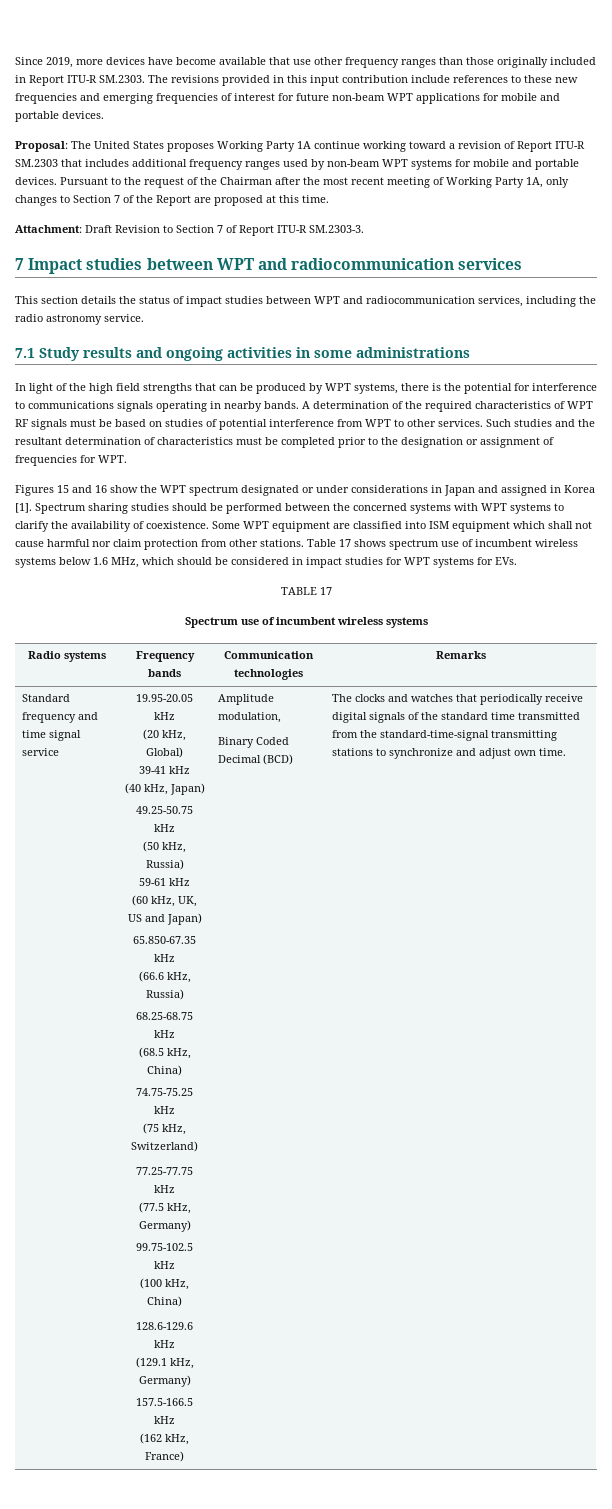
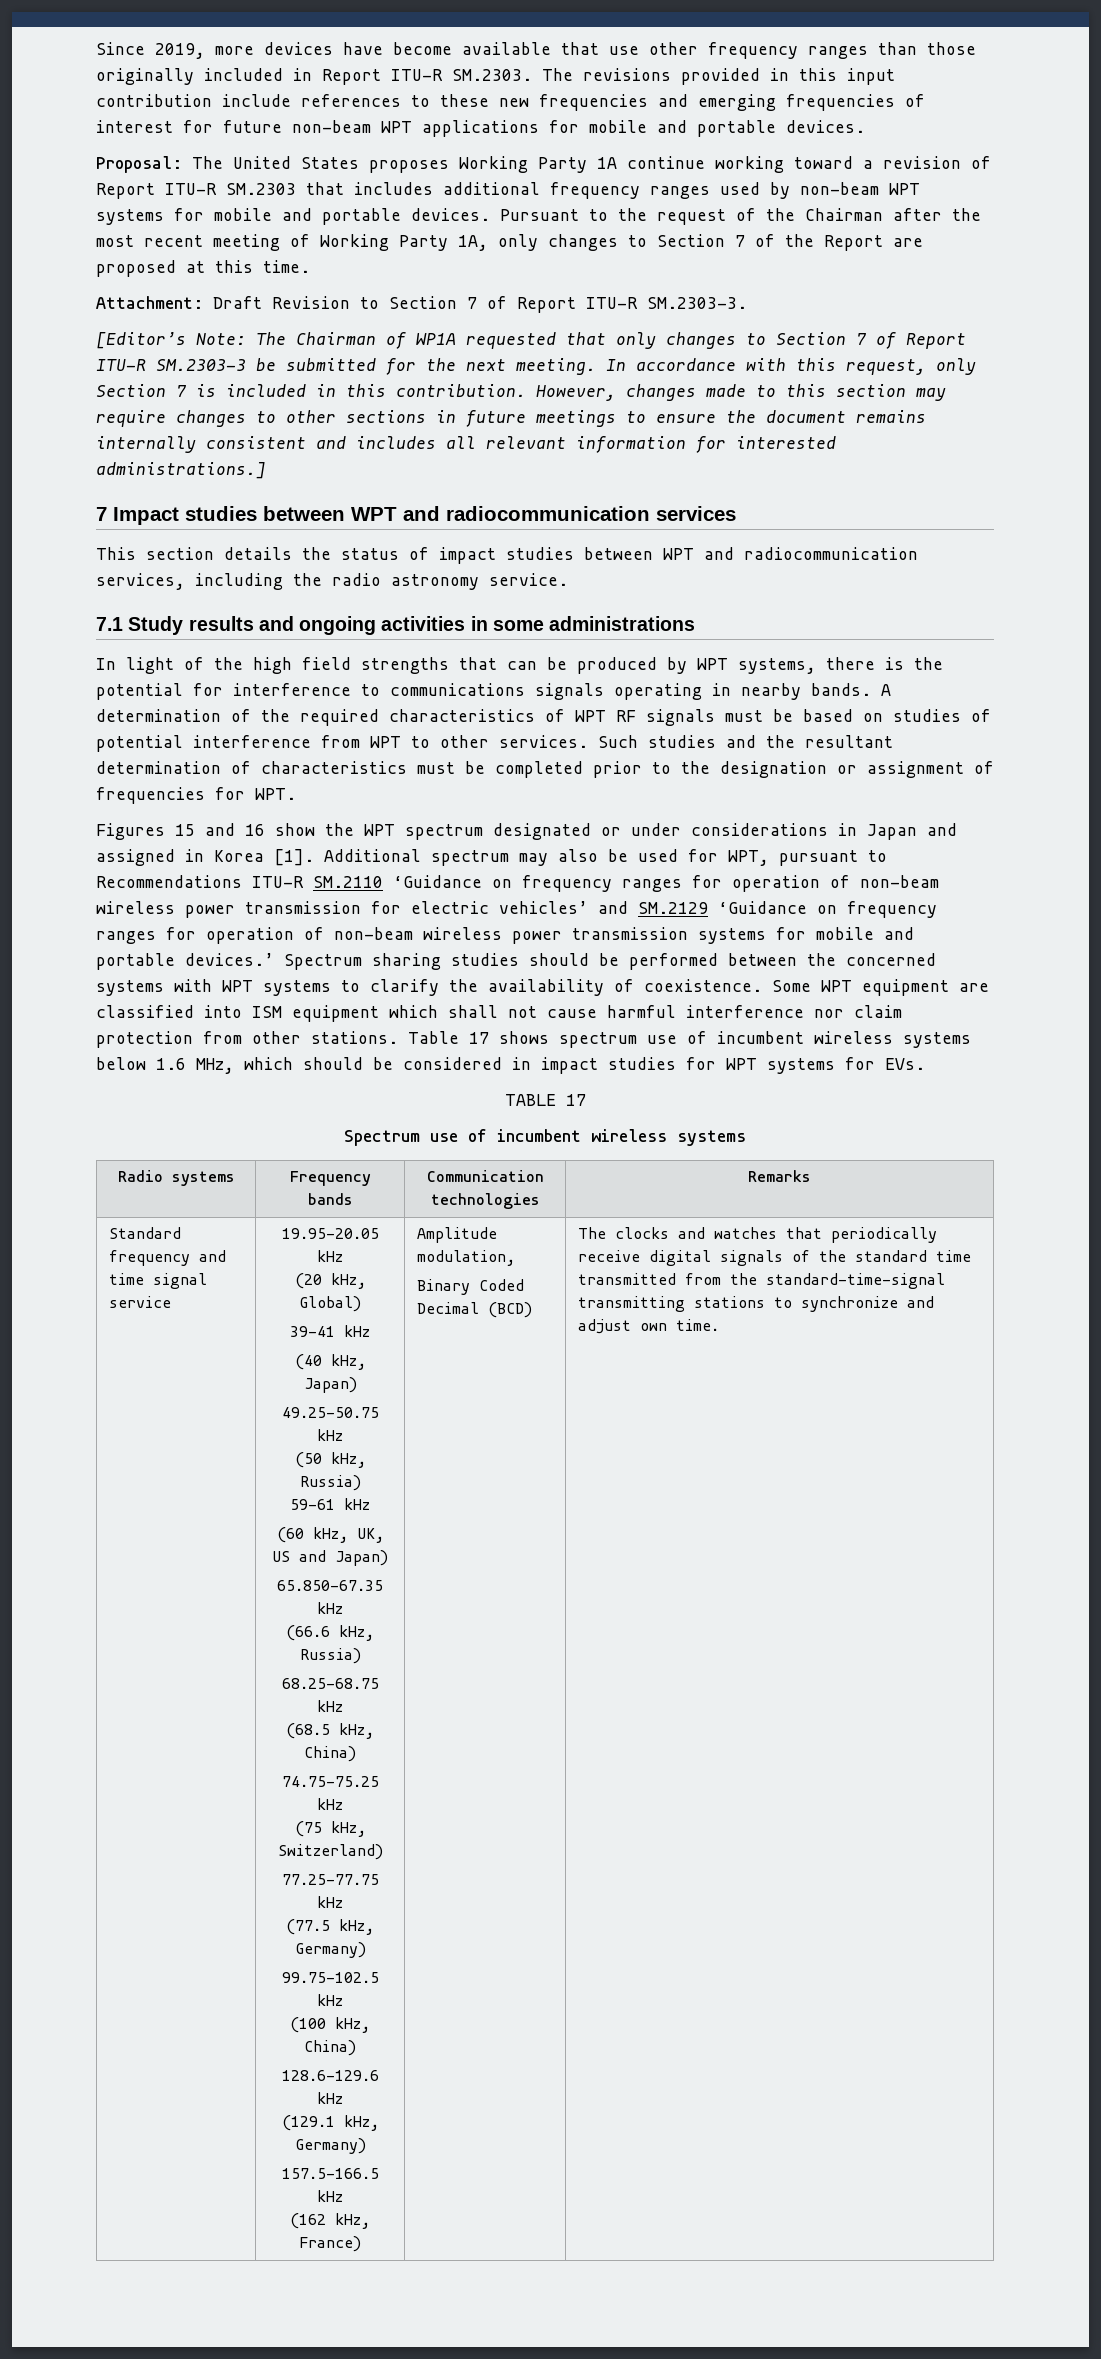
(364, 229) none -> [96,332,966,349] [96,358,976,375] [96,384,946,401] [96,410,926,427] [96,436,836,453] [96,462,266,479] // [Editor’s Note: The Chairman of WP1A requested that only changes to Section 7 of Report ITU-R SM.2303-3 be submitted for the next meeting. In accordance with this request, only Section 7 is included in this contribution. However, changes made to this section may require changes to other sections in future meetings to ensure the document remains internally consistent and includes all relevant information for interested administrations.]
(32, 508) none -> [324,849,887,866] [96,875,939,892] [96,901,937,918] [96,927,914,944] [96,953,274,970] Additional spectrum may also be used for WPT, pursuant to Recommendations ITU-R SM.2110 ‘Guidance on frequency ranges for operation of non-beam wireless power transmission for electric vehicles’ and SM.2129 ‘Guidance on frequency ranges for operation of non-beam wireless power transmission systems for mobile and portable devices.’
(90, 543) none -> [686,1005,804,1018] interference

